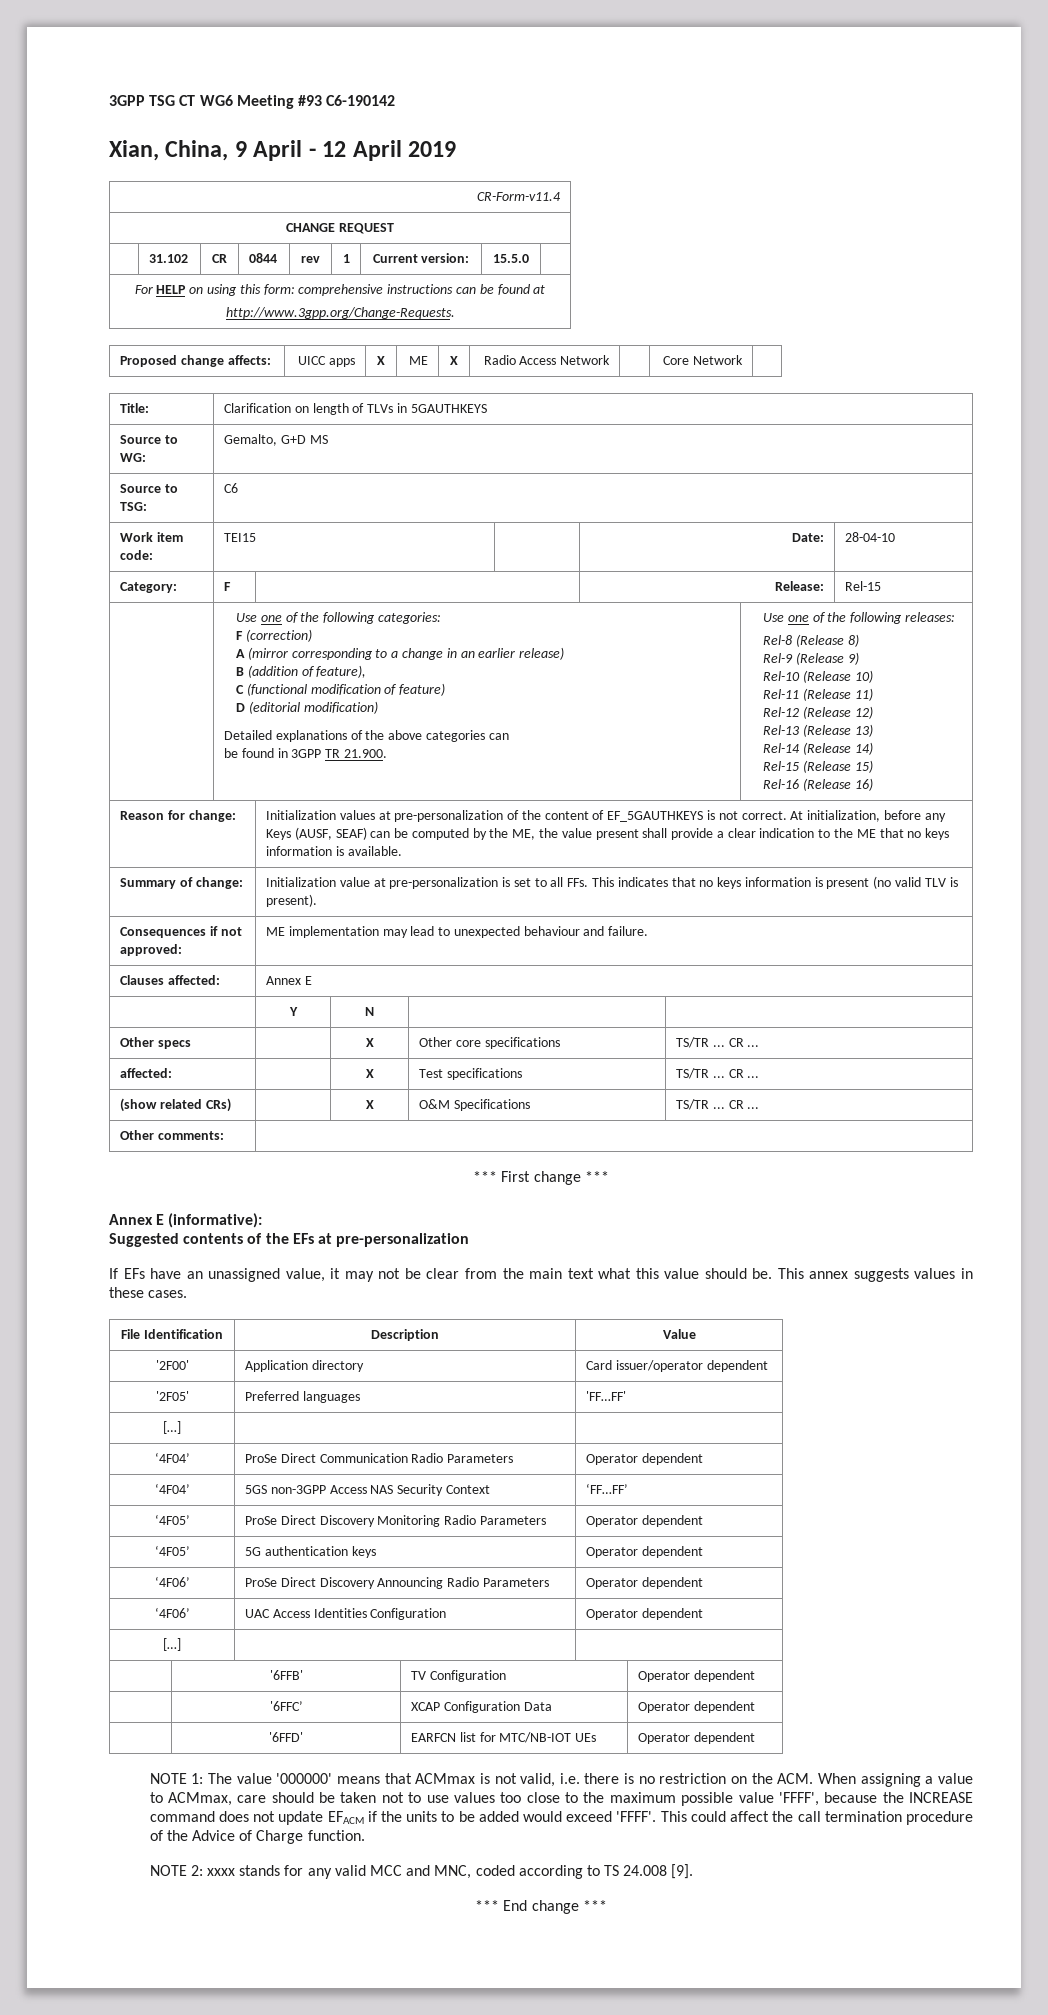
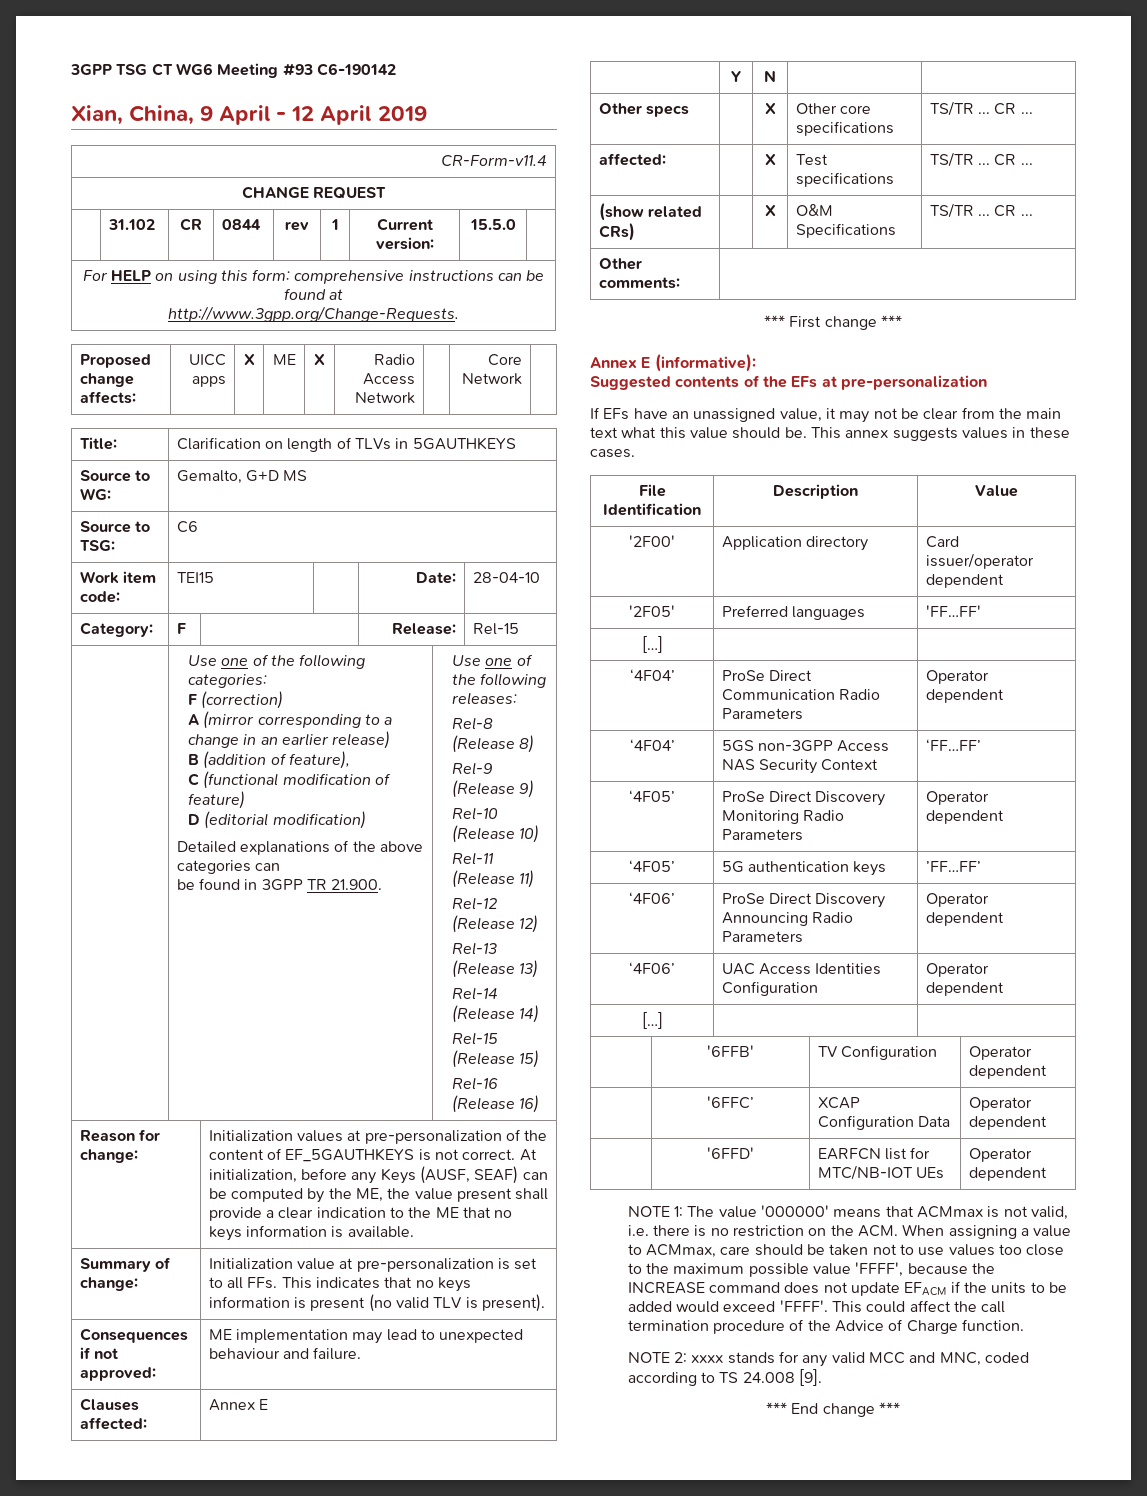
[585,1546,703,1558] Operator dependent -> [925,861,981,872] ’FF…FF’

